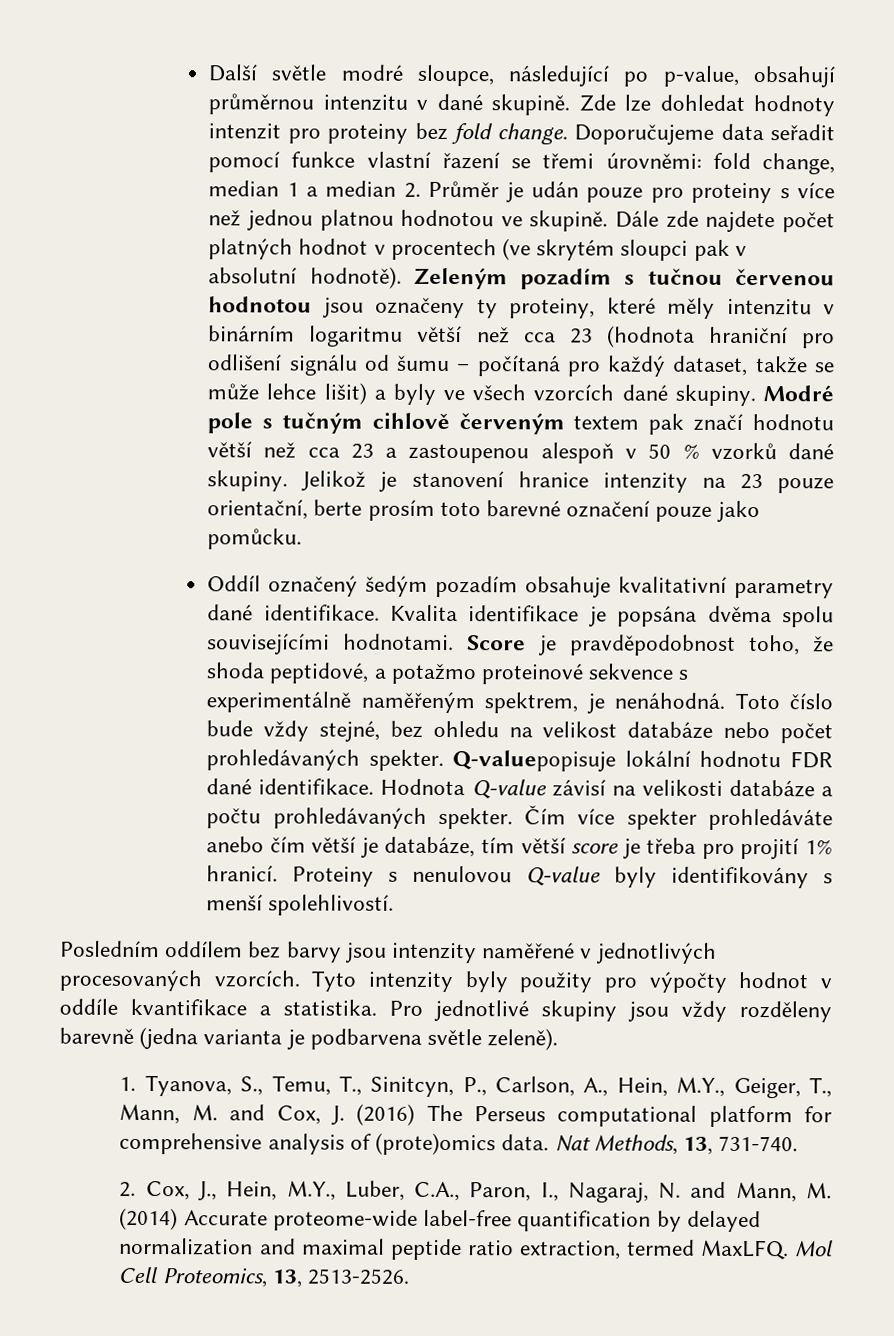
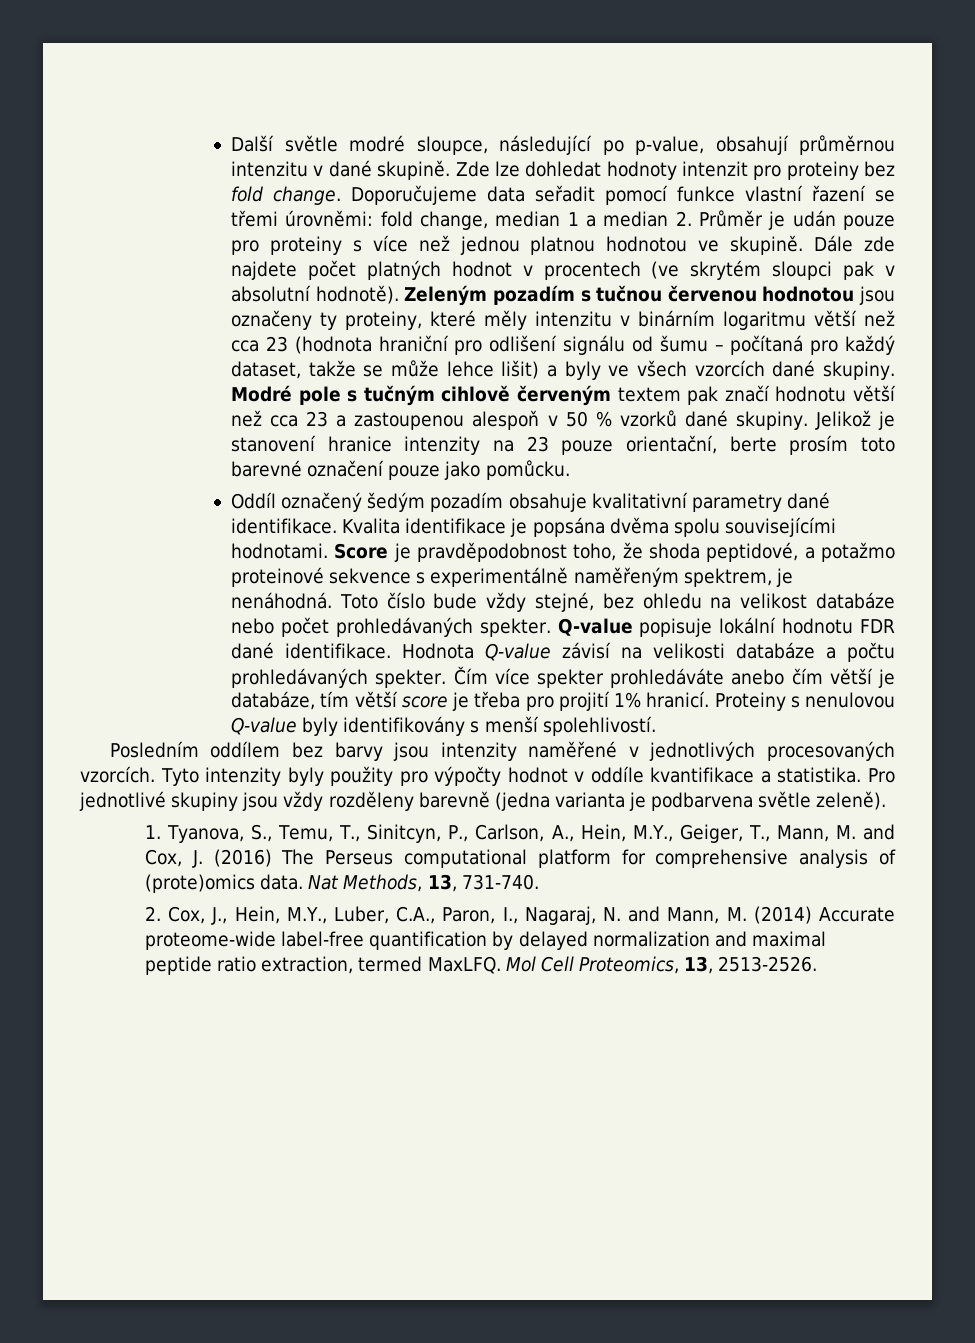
[452,750,617,772] Q-valuepopisuje -> [557,618,713,637] Q-value popisuje

